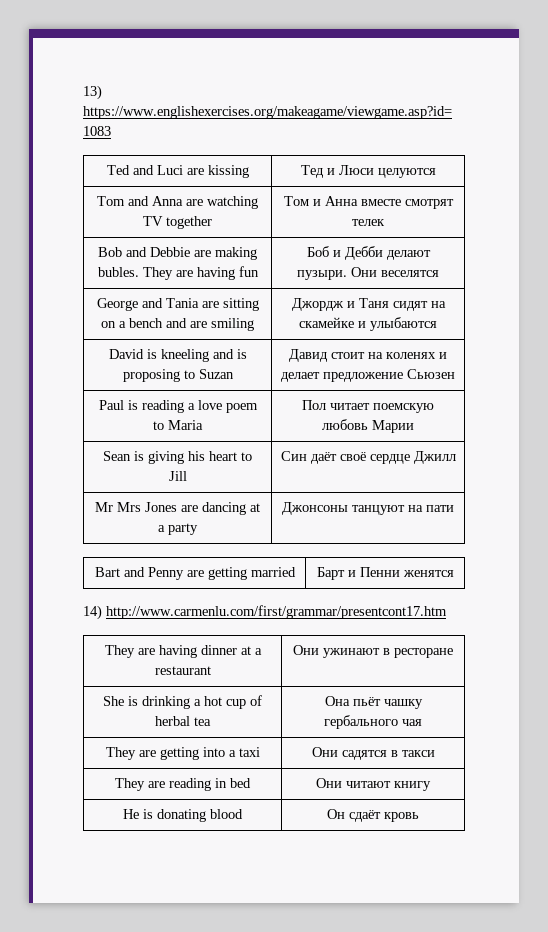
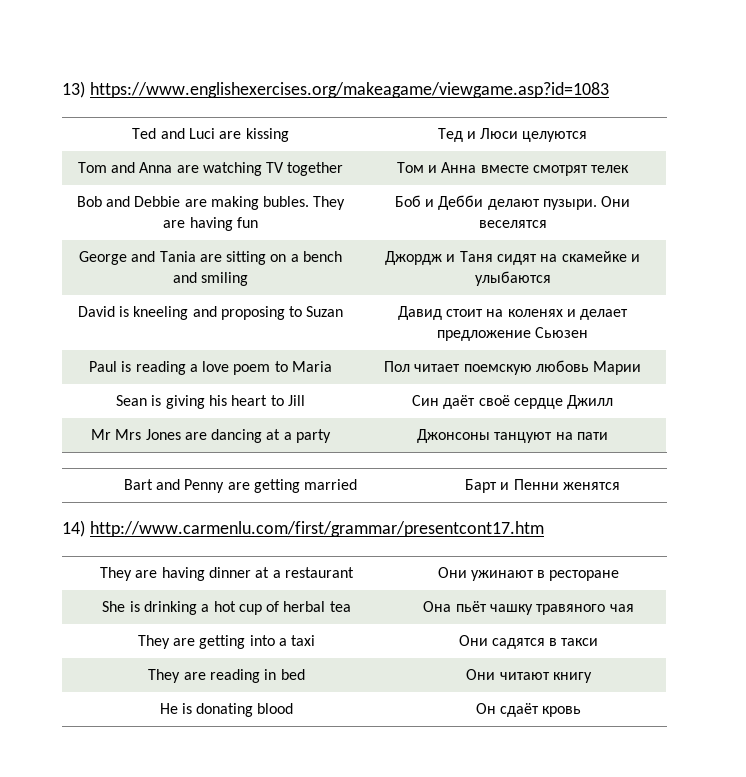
[190,321,207,328] are -> (197, 277) none
[236,349,247,359] is -> (217, 311) none
[324,715,398,729] гербального -> [536,604,606,615] травяного

